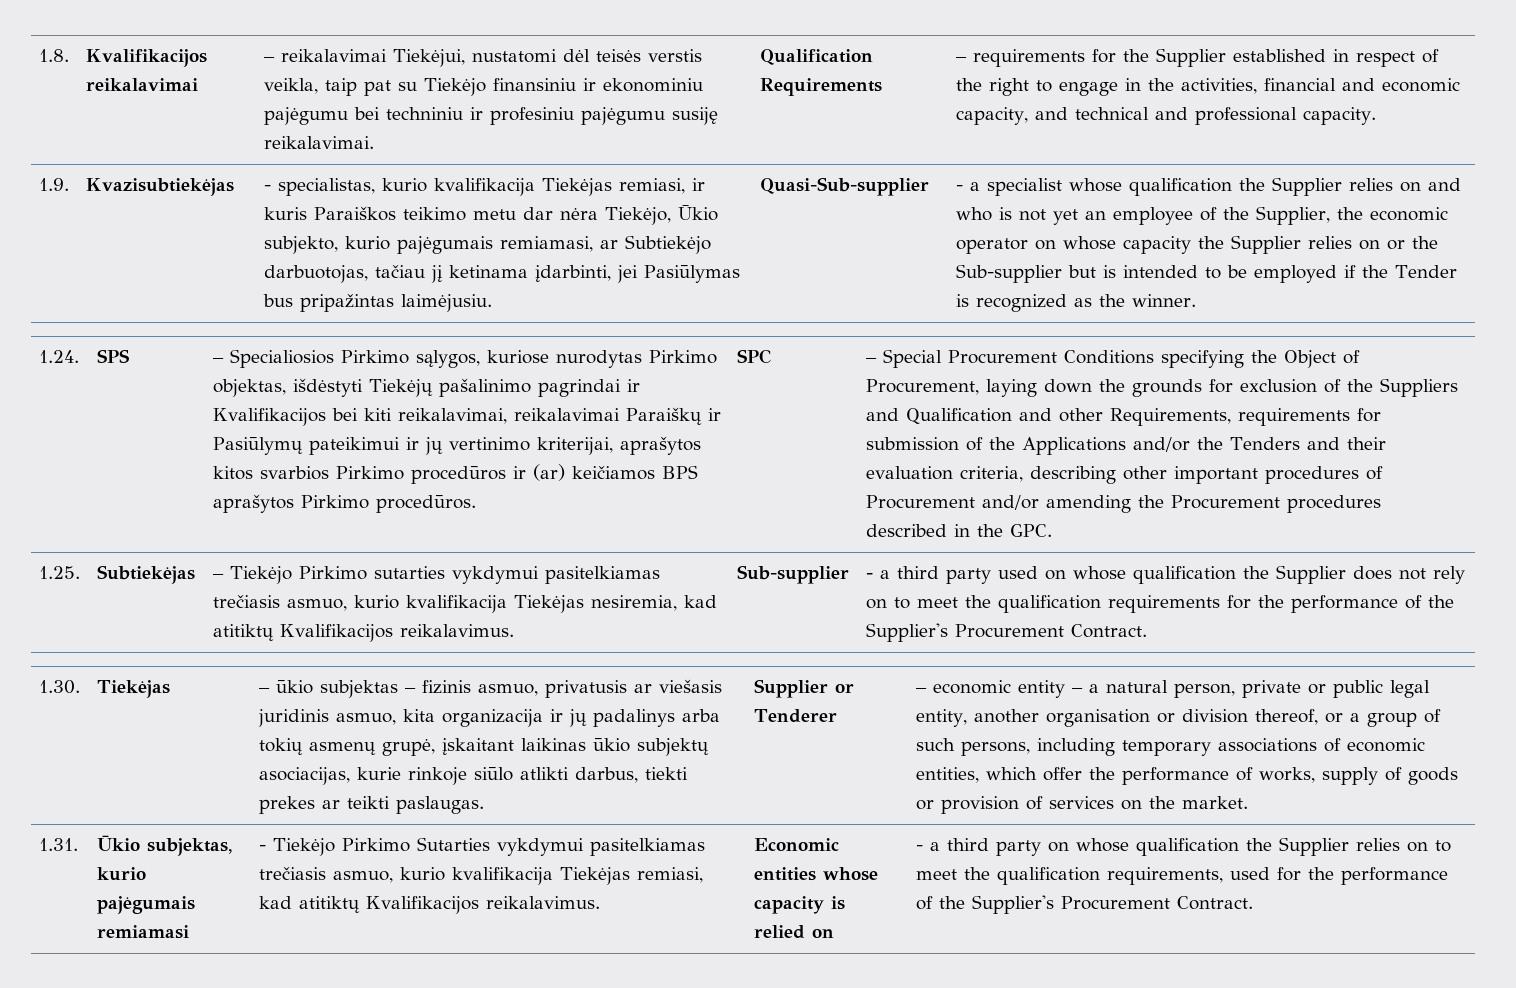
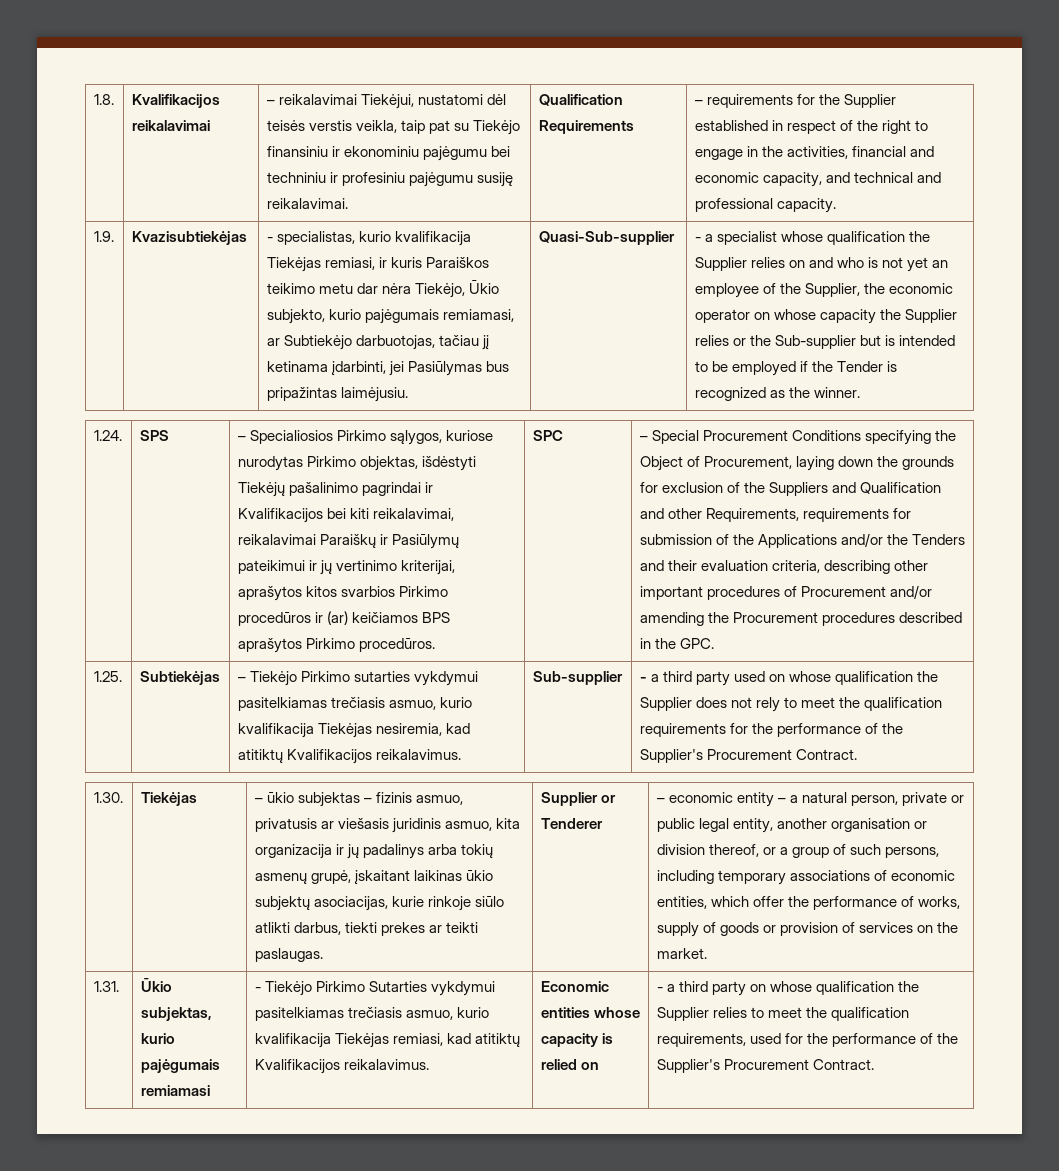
[1359,240,1381,250] on -> (729, 340) none
[866,599,888,609] on -> (780, 704) none
[1407,842,1429,852] on -> (747, 1012) none

